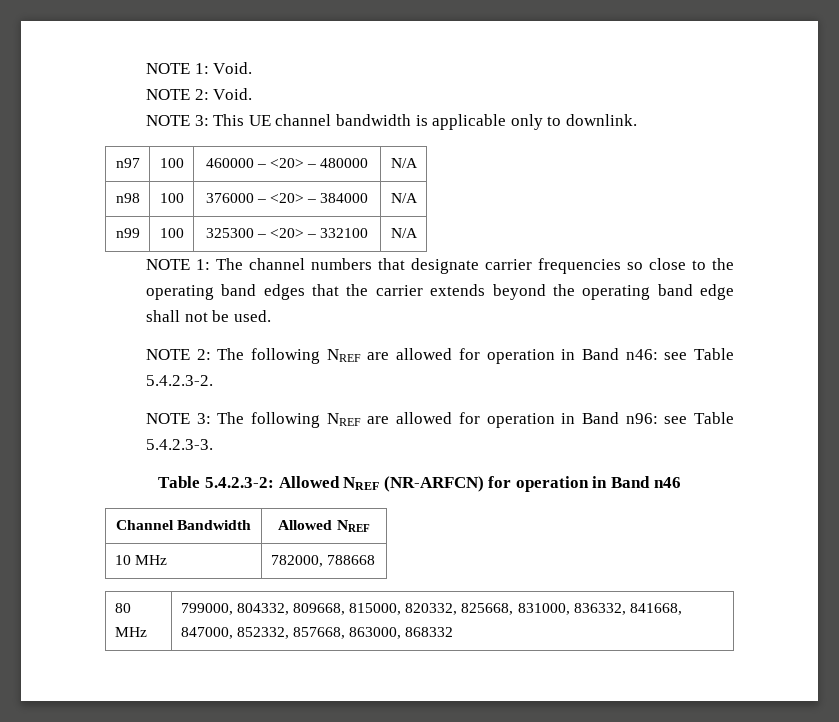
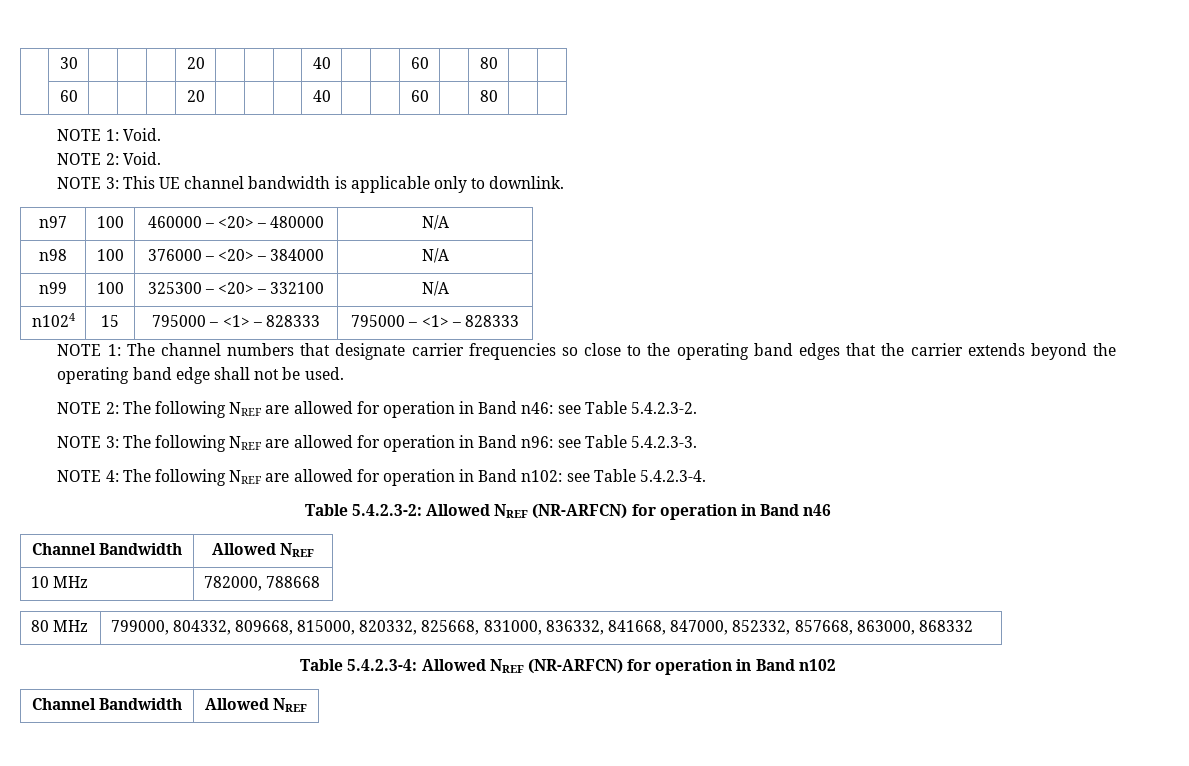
(146, 68) none -> [59,57,78,69] [186,57,205,69] [312,57,331,69] [410,57,429,69] [479,57,498,69] [59,90,78,102] [186,90,205,102] [312,90,331,102] [410,90,429,102] [479,90,498,102] | 30 | | | | 20 | | | | 40 | | | 60 | | 80 | | // | 60 | | | | 20 | | | | 40 | | | 60 | | 80 | | //
(418, 233) none -> [31,313,75,327] [101,315,119,327] [152,315,320,327] [351,315,519,327] // n1024 | 15 | 795000 – <1> – 828333 | 795000 – <1> – 828333
(214, 444) none -> [57,469,707,486] // NOTE 4: The following NREF are allowed for operation in Band n102: see Table 5.4.2.3-4.
(454, 632) none -> [300,659,836,675] [31,698,183,710] [204,698,308,712] // Table 5.4.2.3-4: Allowed NREF (NR-ARFCN) for operation in Band n102 // Channel Bandwidth | Allowed NREF

